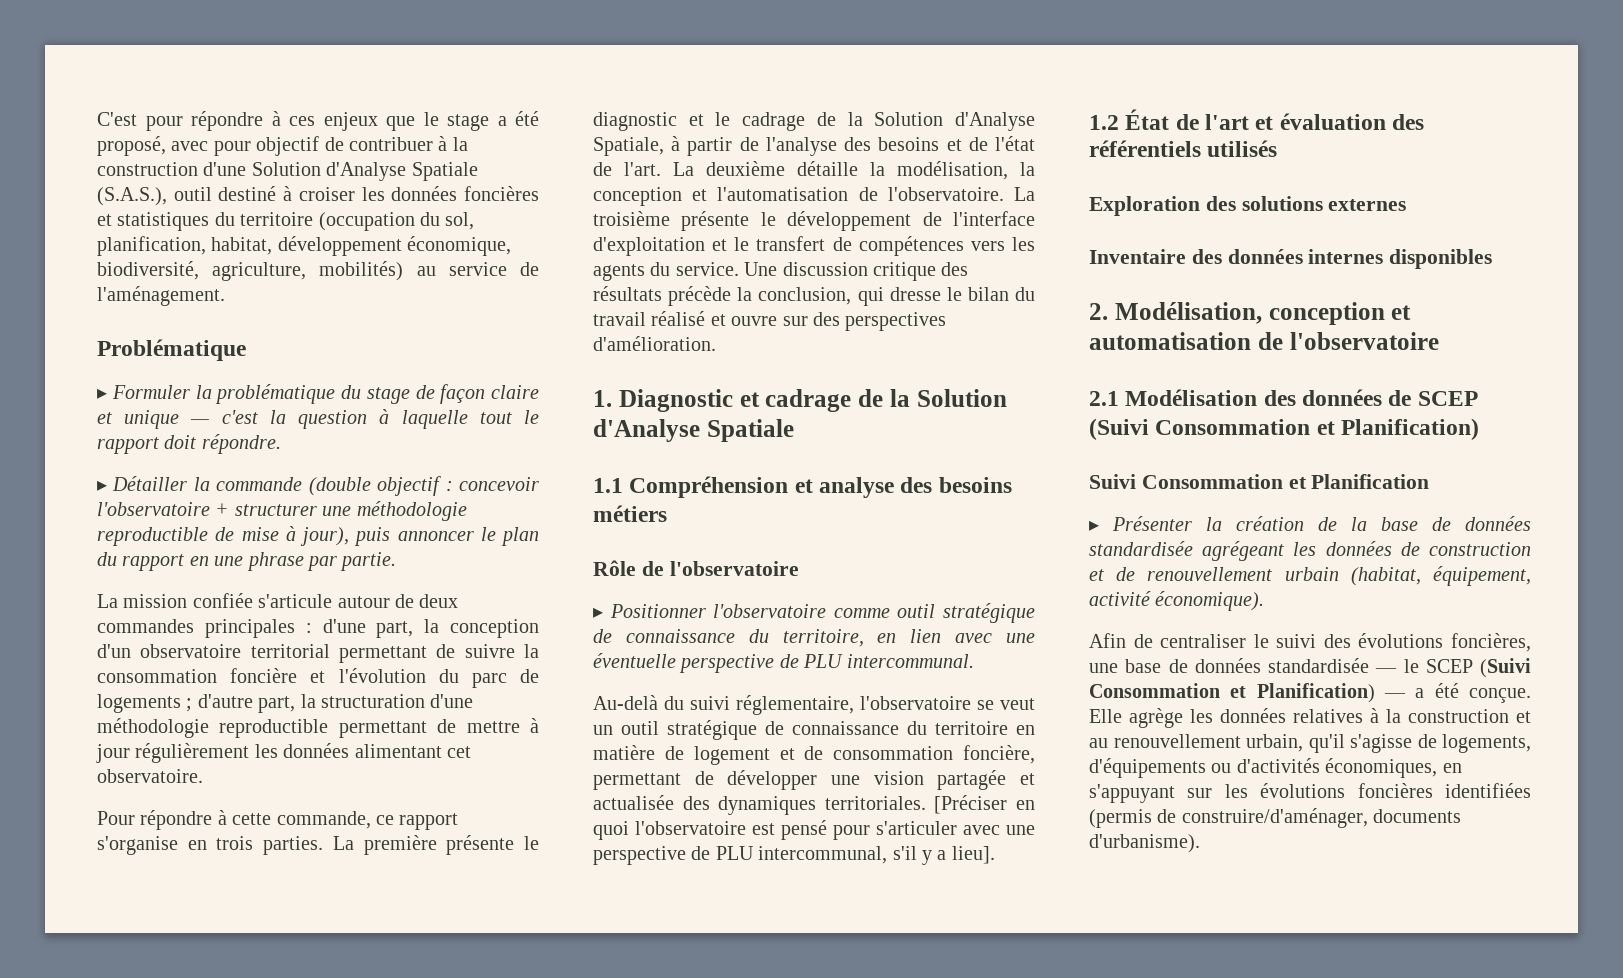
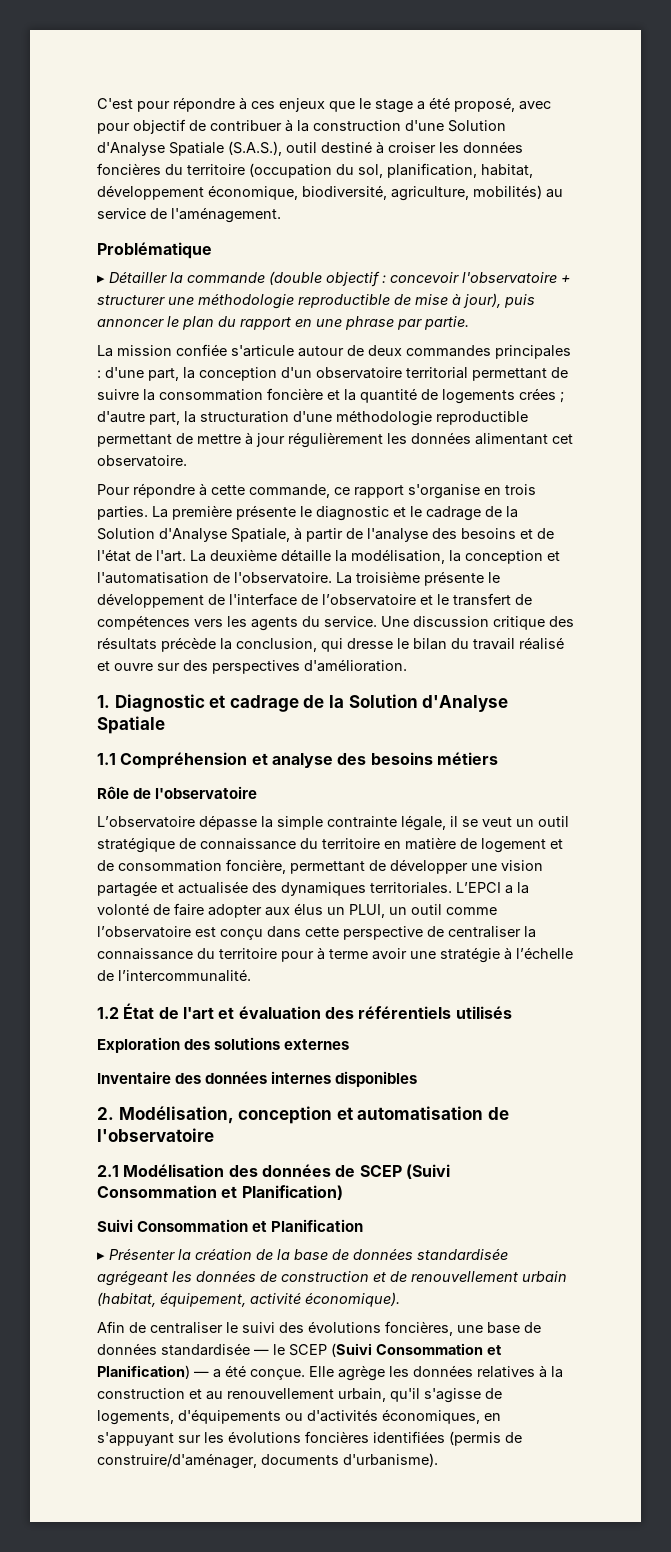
[97,212,210,231] et statistiques -> (161, 169) none
[97,384,539,404] [97,409,539,429] [97,434,281,454] // ▸ Formuler la problématique du stage de façon claire et unique — c'est la question à laquelle tout le rapport doit répondre. -> (212, 250) none
[338,668,507,688] l'évolution du parc -> [344,388,417,403] la quantité
(181, 703) none -> [519,388,556,400] crées
[593,237,705,256] d'exploitation -> [301,594,416,606] de l’observatoire
[593,603,1035,623] [593,629,1035,647] [593,653,974,673] [593,695,971,715] ▸ Positionner l'observatoire comme outil stratégique de connaissance du territoire, en lien avec une éventuelle perspective de PLU intercommunal. // Au-delà du suivi réglementaire, l'observatoire -> [97,815,458,831] L’observatoire dépasse la simple contrainte légale, il
[934,795,1035,814] [593,820,1035,840] [593,846,995,865] [Préciser en quoi l'observatoire est pensé pour s'articuler avec une perspective de PLU intercommunal, s'il y a lieu]. -> [456,882,529,894] [97,903,497,918] [97,926,536,940] [97,947,573,963] [97,969,251,982] L’EPCI a la volonté de faire adopter aux élus un PLUI, un outil comme l’observatoire est conçu dans cette perspective de centraliser la connaissance du territoire pour à terme avoir une stratégie à l’échelle de l’intercommunalité.

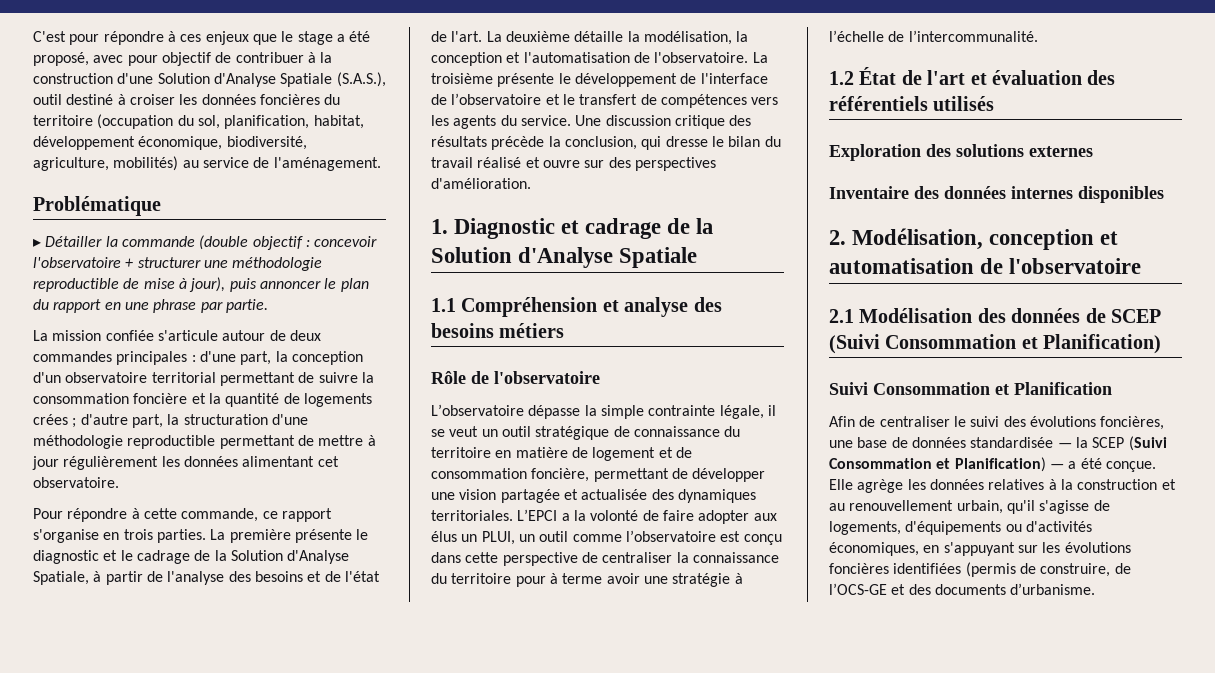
[97,1249,508,1260] [97,1271,567,1286] [97,1292,400,1307] // ▸ Présenter la création de la base de données standardisée agrégeant les données de construction et de renouvellement urbain (habitat, équipement, activité économique). -> (1112, 388) none
[273,1344,285,1355] le -> [1075,437,1088,448] la
[97,1453,438,1469] construire/d'aménager, documents d'urbanisme). -> [1040,563,1131,577] [829,583,1096,595] construire, de l’OCS-GE et des documents d’urbanisme.

